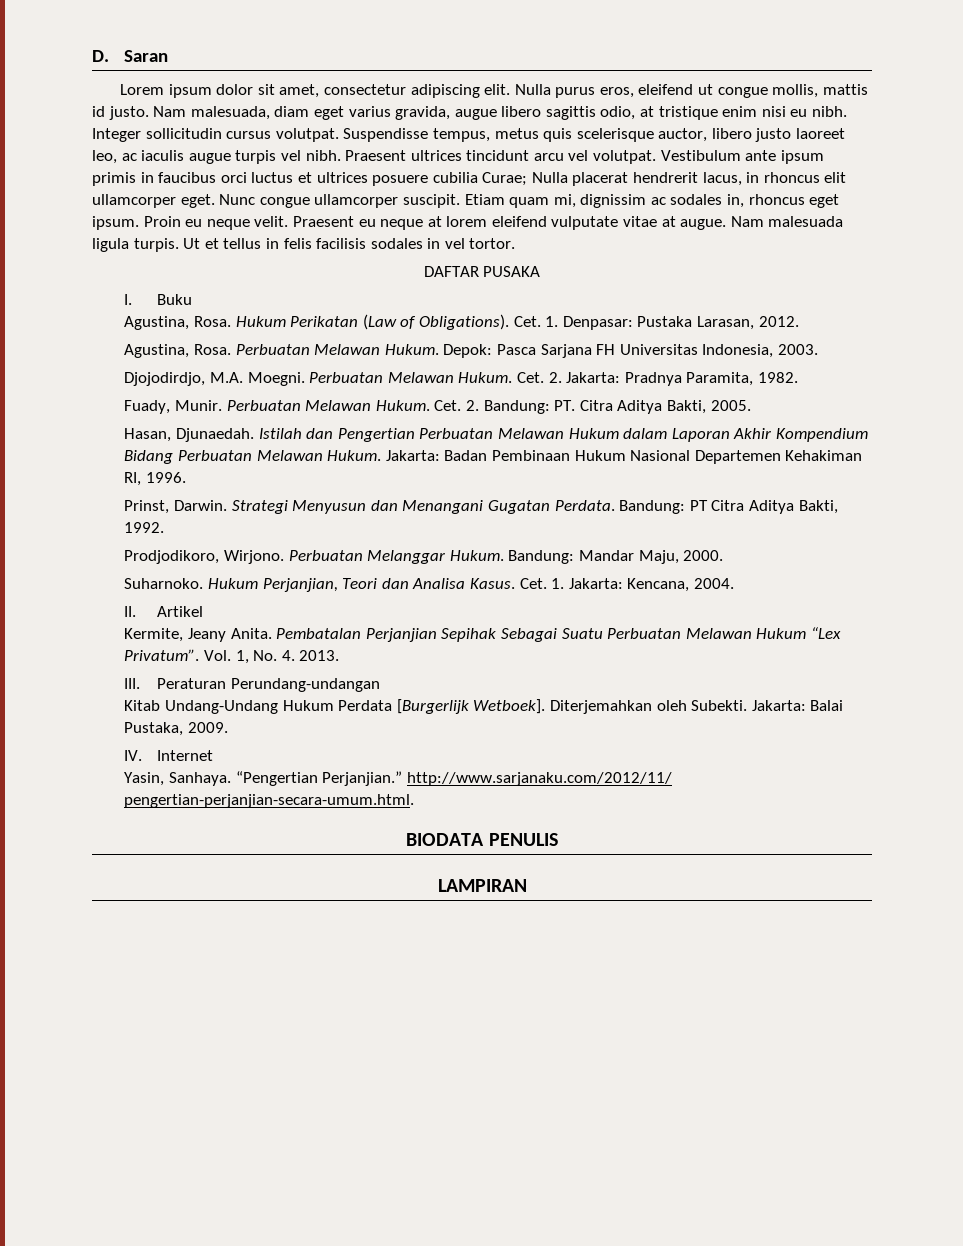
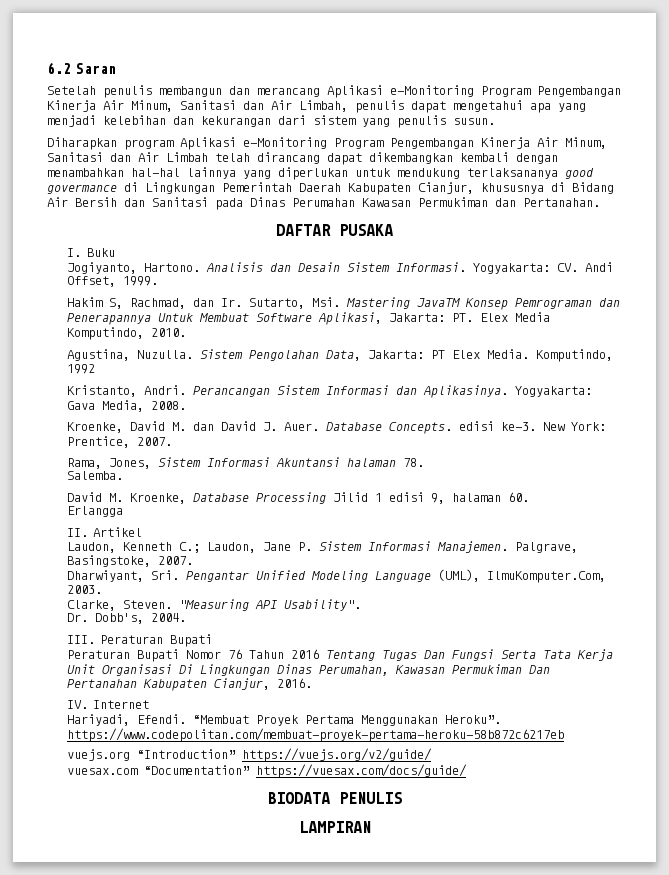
[92,50,109,62] D. -> [47,62,71,74] 6.2
[119,84,868,98] [92,106,848,120] [92,128,846,142] [92,150,824,164] [92,172,847,186] [92,194,840,208] [92,216,844,230] [92,238,516,252] [423,266,541,277] [124,294,192,305] [124,314,799,330] [124,344,818,358] [124,372,798,386] [124,400,751,414] [124,428,868,442] [124,450,863,464] [124,472,187,486] [124,500,838,514] [124,522,165,533] [124,550,724,564] [124,578,734,592] [124,606,203,617] [124,627,841,642] [124,649,340,664] [124,678,380,692] [124,699,844,714] [124,722,229,736] [124,750,213,761] [124,771,672,786] [124,794,415,808] Lorem ipsum dolor sit amet, consectetur adipiscing elit. Nulla purus eros, eleifend ut congue mollis, mattis id justo. Nam malesuada, diam eget varius gravida, augue libero sagittis odio, at tristique enim nisi eu nibh. Integer sollicitudin cursus volutpat. Suspendisse tempus, metus quis scelerisque auctor, libero justo laoreet leo, ac iaculis augue turpis vel nibh. Praesent ultrices tincidunt arcu vel volutpat. Vestibulum ante ipsum primis in faucibus orci luctus et ultrices posuere cubilia Curae; Nulla placerat hendrerit lacus, in rhoncus elit ullamcorper eget. Nunc congue ullamcorper suscipit. Etiam quam mi, dignissim ac sodales in, rhoncus eget ipsum. Proin eu neque velit. Praesent eu neque at lorem eleifend vulputate vitae at augue. Nam malesuada ligula turpis. Ut et tellus in felis facilisis sodales in vel tortor. // DAFTAR PUSAKA // I. Buku // Agustina, Rosa. Hukum Perikatan (Law of Obligations). Cet. 1. Denpasar: Pustaka Larasan, 2012. // Agustina, Rosa. Perbuatan Melawan Hukum. Depok: Pasca Sarjana FH Universitas Indonesia, 2003. // Djojodirdjo, M.A. Moegni. Perbuatan Melawan Hukum. Cet. 2. Jakarta: Pradnya Paramita, 1982. // Fuady, Munir. Perbuatan Melawan Hukum. Cet. 2. Bandung: PT. Citra Aditya Bakti, 2005. // Hasan, Djunaedah. Istilah dan Pengertian Perbuatan Melawan Hukum dalam Laporan Akhir Kompendium Bidang Perbuatan Melawan Hukum. Jakarta: Badan Pembinaan Hukum Nasional Departemen Kehakiman RI, 1996. // Prinst, Darwin. Strategi Menyusun dan Menangani Gugatan Perdata. Bandung: PT Citra Aditya Bakti, 1992. // Prodjodikoro, Wirjono. Perbuatan Melanggar Hukum. Bandung: Mandar Maju, 2000. // Suharnoko. Hukum Perjanjian, Teori dan Analisa Kasus. Cet. 1. Jakarta: Kencana, 2004. // II. Artikel // Kermite, Jeany Anita. Pembatalan Perjanjian Sepihak Sebagai Suatu Perbuatan Melawan Hukum “Lex Privatum”. Vol. 1, No. 4. 2013. // III. Peraturan Perundang-undangan // Kitab Undang-Undang Hukum Perdata [Burgerlijk Wetboek]. Diterjemahkan oleh Subekti. Jakarta: Balai Pustaka, 2009. // IV. Internet // Yasin, Sanhaya. “Pengertian Perjanjian.” http://www.sarjanaku.com/2012/11/ pengertian-perjanjian-secara-umum.html. -> [47,85,621,98] [47,100,586,113] [47,115,495,128] [47,137,607,150] [47,152,558,165] [47,167,594,180] [47,182,614,195] [47,197,600,210] [276,224,393,236] [66,248,115,257] [66,262,613,274] [66,276,158,287] [66,297,620,310] [66,312,550,325] [66,327,186,340] [66,349,613,362] [66,364,95,374] [66,385,592,398] [66,400,186,412] [66,421,606,434] [66,436,172,448] [66,457,424,469] [66,471,123,480] [66,492,529,504] [66,506,123,517] [66,527,143,537] [66,541,578,553] [66,555,193,567] [66,569,606,583] [66,585,102,594] [66,599,361,611] [66,613,186,624] [66,634,213,647] [66,649,613,662] [66,664,550,676] [66,678,312,691] [66,700,150,709] [66,714,501,726] [66,728,564,742] [66,748,432,762] [66,764,467,778] Setelah penulis membangun dan merancang Aplikasi e-Monitoring Program Pengembangan Kinerja Air Minum, Sanitasi dan Air Limbah, penulis dapat mengetahui apa yang menjadi kelebihan dan kekurangan dari sistem yang penulis susun. // Diharapkan program Aplikasi e-Monitoring Program Pengembangan Kinerja Air Minum, Sanitasi dan Air Limbah telah dirancang dapat dikembangkan kembali dengan menambahkan hal-hal lainnya yang diperlukan untuk mendukung terlaksananya good govermance di Lingkungan Pemerintah Daerah Kabupaten Cianjur, khususnya di Bidang Air Bersih dan Sanitasi pada Dinas Perumahan Kawasan Permukiman dan Pertanahan. // DAFTAR PUSAKA // I. Buku // Jogiyanto, Hartono. Analisis dan Desain Sistem Informasi. Yogyakarta: CV. Andi Offset, 1999. // Hakim S, Rachmad, dan Ir. Sutarto, Msi. Mastering JavaTM Konsep Pemrograman dan Penerapannya Untuk Membuat Software Aplikasi, Jakarta: PT. Elex Media Komputindo, 2010. // Agustina, Nuzulla. Sistem Pengolahan Data, Jakarta: PT Elex Media. Komputindo, 1992 // Kristanto, Andri. Perancangan Sistem Informasi dan Aplikasinya. Yogyakarta: Gava Media, 2008. // Kroenke, David M. dan David J. Auer. Database Concepts. edisi ke-3. New York: Prentice, 2007. // Rama, Jones, Sistem Informasi Akuntansi halaman 78. // Salemba. // David M. Kroenke, Database Processing Jilid 1 edisi 9, halaman 60. // Erlangga // II. Artikel // Laudon, Kenneth C.; Laudon, Jane P. Sistem Informasi Manajemen. Palgrave, Basingstoke, 2007. // Dharwiyant, Sri. Pengantar Unified Modeling Language (UML), IlmuKomputer.Com, 2003. // Clarke, Steven. "Measuring API Usability". // Dr. Dobb's, 2004. // III. Peraturan Bupati // Peraturan Bupati Nomor 76 Tahun 2016 Tentang Tugas Dan Fungsi Serta Tata Kerja Unit Organisasi Di Lingkungan Dinas Perumahan, Kawasan Permukiman Dan Pertanahan Kabupaten Cianjur, 2016. // IV. Internet // Hariyadi, Efendi. “Membuat Proyek Pertama Menggunakan Heroku”. https://www.codepolitan.com/membuat-proyek-pertama-heroku-58b872c6217eb // vuejs.org “Introduction” https://vuejs.org/v2/guide/ // vuesax.com “Documentation” https://vuesax.com/docs/guide/

